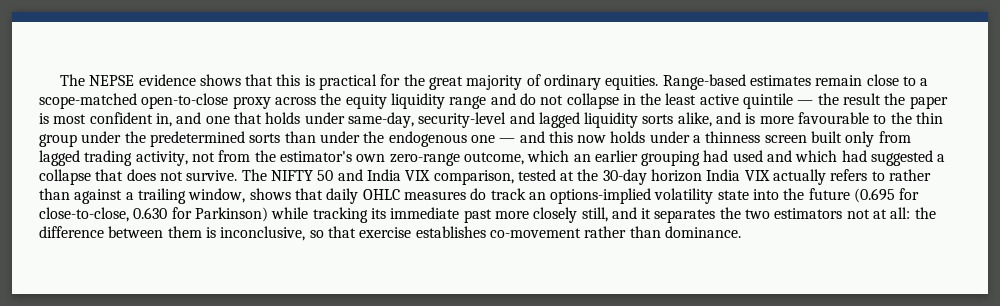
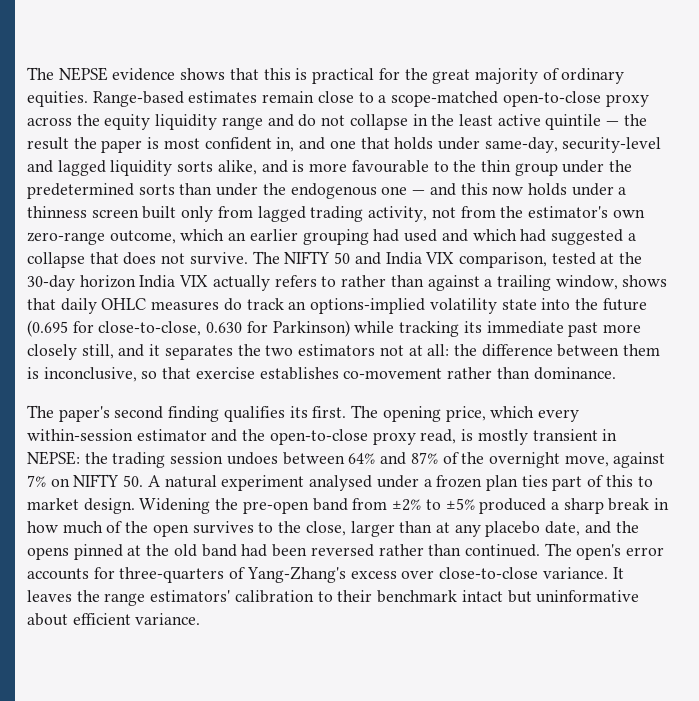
(741, 232) none -> [27,405,579,422] [27,429,618,445] [27,451,666,468] [27,474,653,491] [27,498,670,514] [27,521,639,537] [27,543,665,560] [27,566,624,583] [27,590,640,606] [27,613,201,626] // The paper's second finding qualifies its first. The opening price, which every within-session estimator and the open-to-close proxy read, is mostly transient in NEPSE: the trading session undoes between 64% and 87% of the overnight move, against 7% on NIFTY 50. A natural experiment analysed under a frozen plan ties part of this to market design. Widening the pre-open band from ±2% to ±5% produced a sharp break in how much of the open survives to the close, larger than at any placebo date, and the opens pinned at the old band had been reversed rather than continued. The open's error accounts for three-quarters of Yang-Zhang's excess over close-to-close variance. It leaves the range estimators' calibration to their benchmark intact but uninformative about efficient variance.

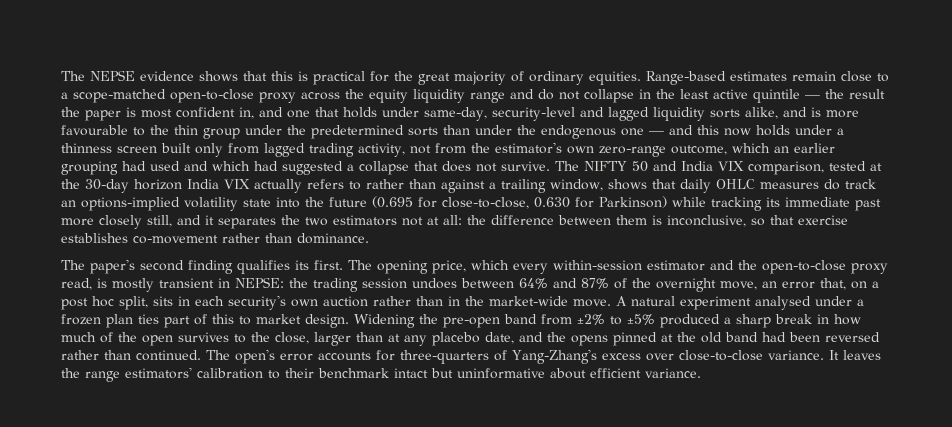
[613,452,666,468] [27,474,144,487] against 7% on NIFTY 50. -> [762,278,879,290] [61,295,611,310] an error that, on a post hoc split, sits in each security's own auction rather than in the market-wide move.

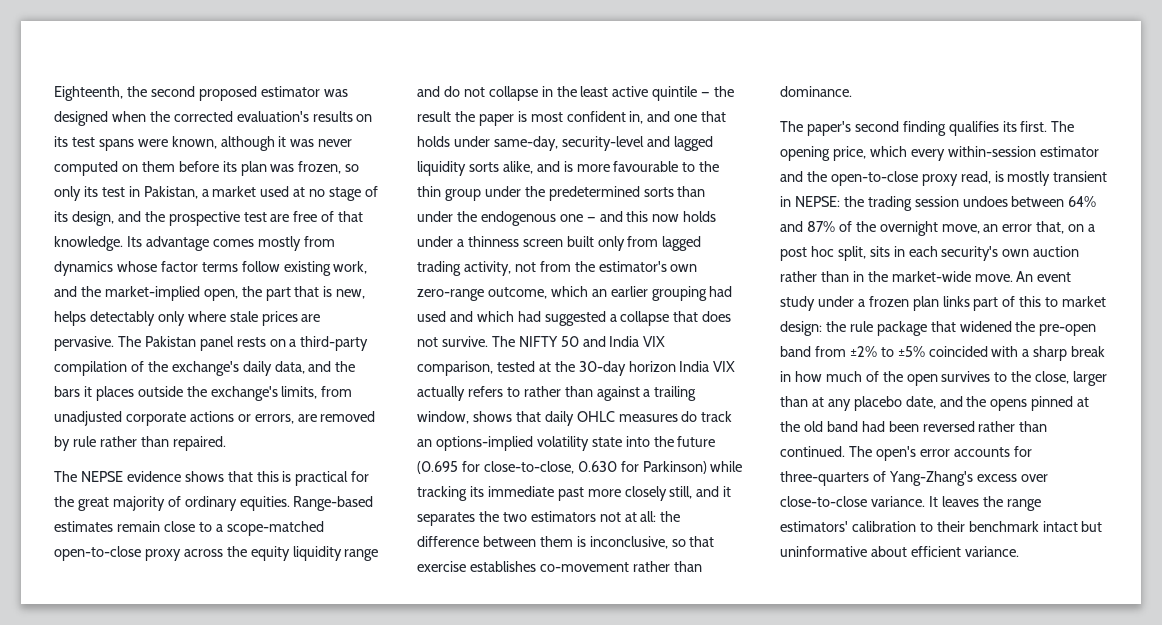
(61, 76) none -> [54,86,348,101] [54,111,373,126] [54,136,353,151] [54,161,360,176] [54,186,379,201] [54,211,364,226] [54,236,335,251] [54,261,368,276] [54,286,366,301] [54,311,321,326] [54,336,369,351] [54,361,356,376] [54,386,353,401] [54,411,376,426] [54,436,226,451] Eighteenth, the second proposed estimator was designed when the corrected evaluation's results on its test spans were known, although it was never computed on them before its plan was frozen, so only its test in Pakistan, a market used at no stage of its design, and the prospective test are free of that knowledge. Its advantage comes mostly from dynamics whose factor terms follow existing work, and the market-implied open, the part that is new, helps detectably only where stale prices are pervasive. The Pakistan panel rests on a third-party compilation of the exchange's daily data, and the bars it places outside the exchange's limits, from unadjusted corporate actions or errors, are removed by rule rather than repaired. //
[616,296,811,310] A natural experiment analysed -> [1016,271,1072,282] [780,296,815,311] An event study
[138,314,159,324] ties -> [942,296,970,307] links
[305,314,415,328] design. Widening -> [780,321,1012,336] design: the rule package that widened
[660,314,720,328] produced -> [928,346,1019,357] coincided with

